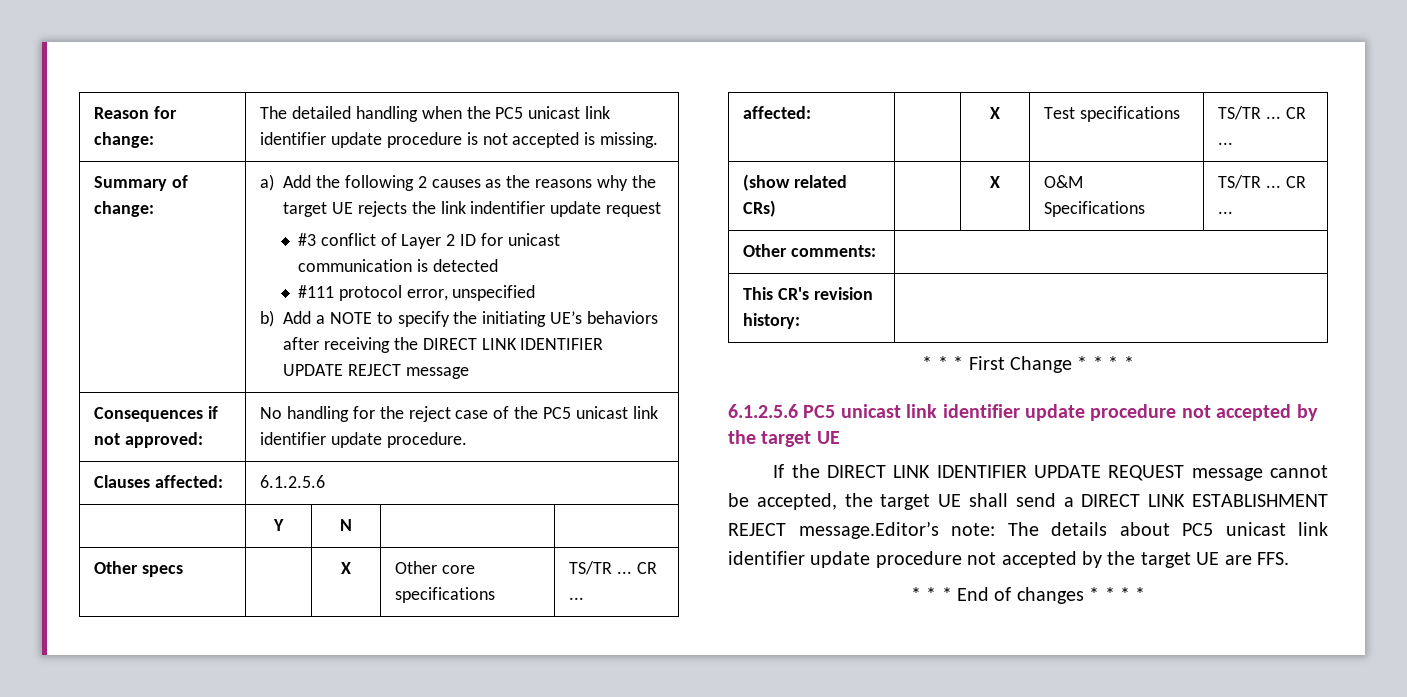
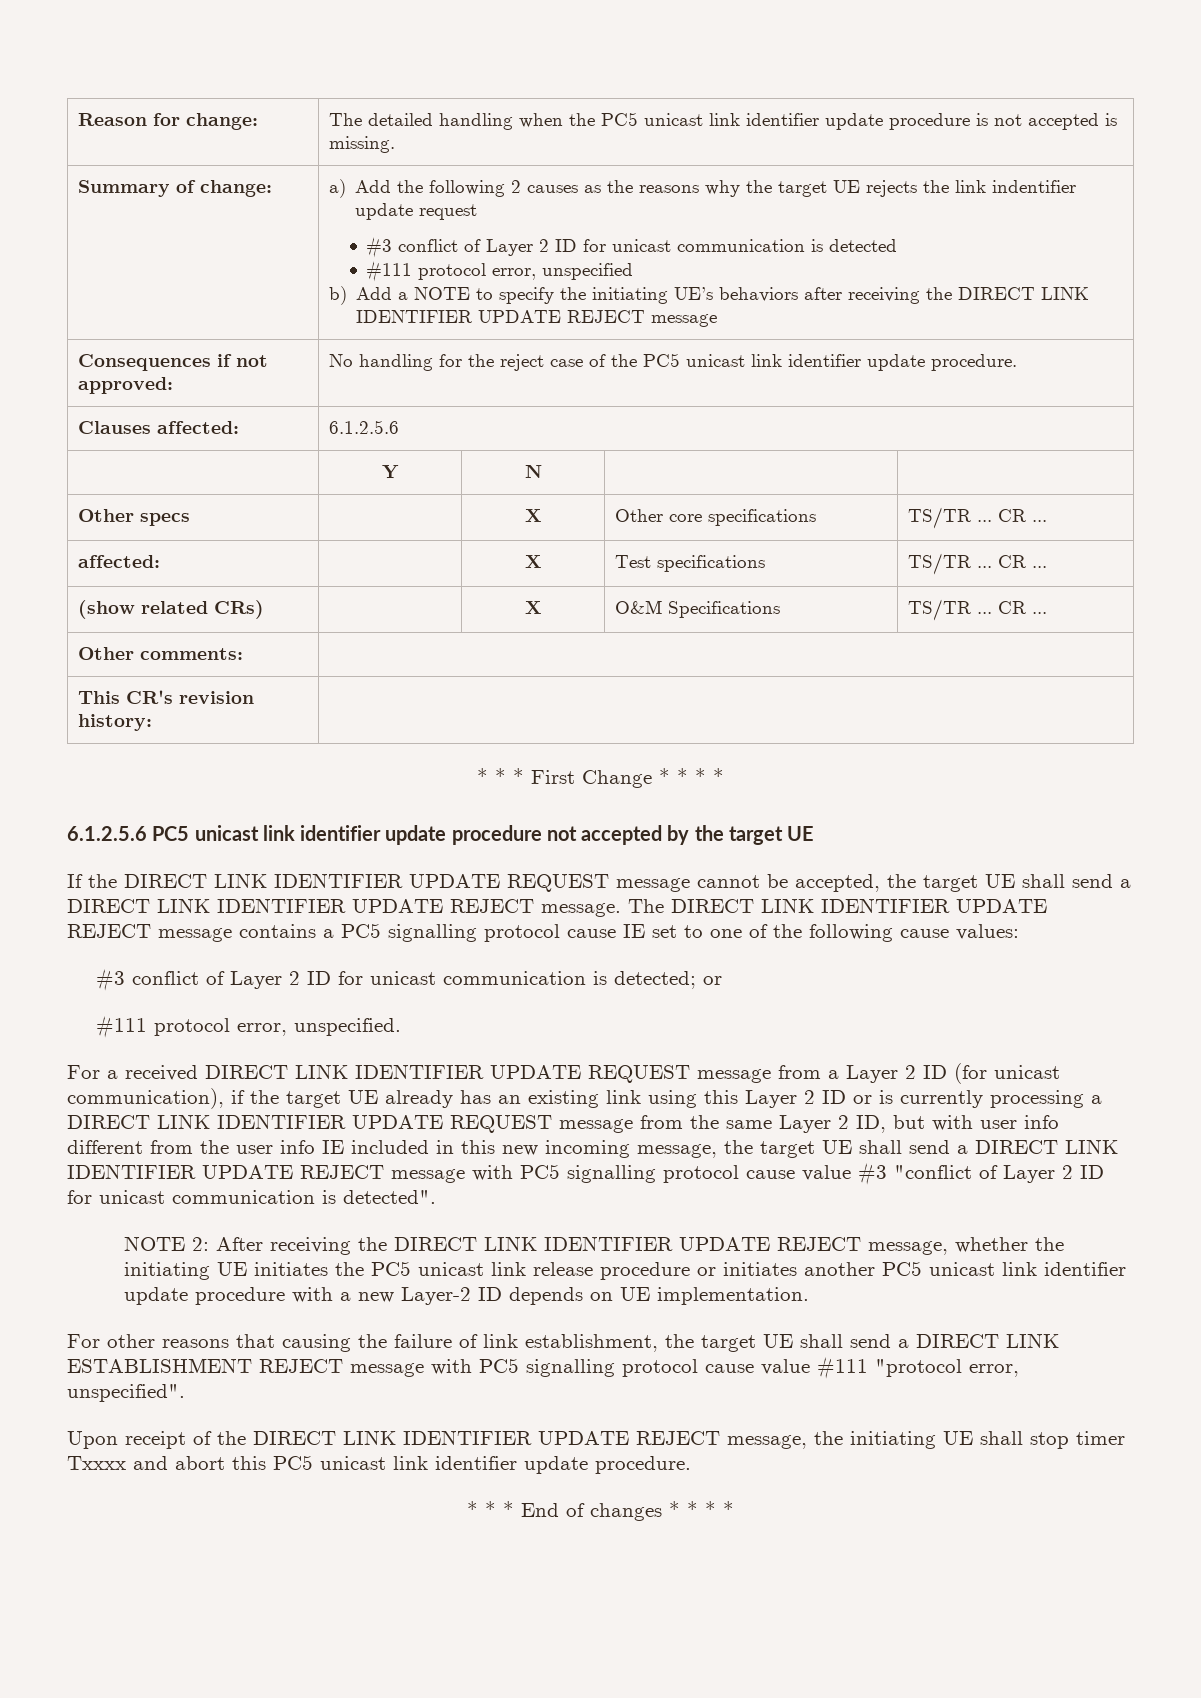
[1192,494,1328,507] [728,521,1328,539] [728,551,1289,568] ESTABLISHMENT REJECT message.Editor’s note: The details about PC5 unicast link identifier update procedure not accepted by the target UE are FFS. -> [217,898,1047,917] [67,923,1019,942] [95,968,722,991] [95,1015,401,1038] [67,1063,1060,1084] [67,1088,1102,1109] [67,1114,1059,1133] [67,1139,1118,1158] [67,1162,1104,1185] [67,1190,436,1204] [124,1236,1065,1255] [124,1261,1127,1280] [124,1287,810,1305] [67,1333,1059,1352] [67,1356,1019,1379] [67,1384,185,1402] [67,1430,1125,1449] [67,1455,691,1474] IDENTIFIER UPDATE REJECT message. The DIRECT LINK IDENTIFIER UPDATE REJECT message contains a PC5 signalling protocol cause IE set to one of the following cause values: // #3 conflict of Layer 2 ID for unicast communication is detected; or // #111 protocol error, unspecified. // For a received DIRECT LINK IDENTIFIER UPDATE REQUEST message from a Layer 2 ID (for unicast communication), if the target UE already has an existing link using this Layer 2 ID or is currently processing a DIRECT LINK IDENTIFIER UPDATE REQUEST message from the same Layer 2 ID, but with user info different from the user info IE included in this new incoming message, the target UE shall send a DIRECT LINK IDENTIFIER UPDATE REJECT message with PC5 signalling protocol cause value #3 "conflict of Layer 2 ID for unicast communication is detected". // NOTE 2: After receiving the DIRECT LINK IDENTIFIER UPDATE REJECT message, whether the initiating UE initiates the PC5 unicast link release procedure or initiates another PC5 unicast link identifier update procedure with a new Layer-2 ID depends on UE implementation. // For other reasons that causing the failure of link establishment, the target UE shall send a DIRECT LINK ESTABLISHMENT REJECT message with PC5 signalling protocol cause value #111 "protocol error, unspecified". // Upon receipt of the DIRECT LINK IDENTIFIER UPDATE REJECT message, the initiating UE shall stop timer Txxxx and abort this PC5 unicast link identifier update procedure.

